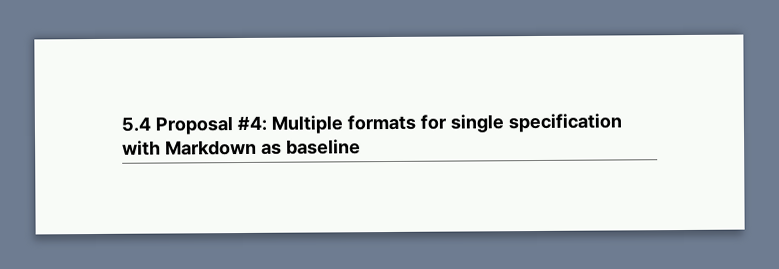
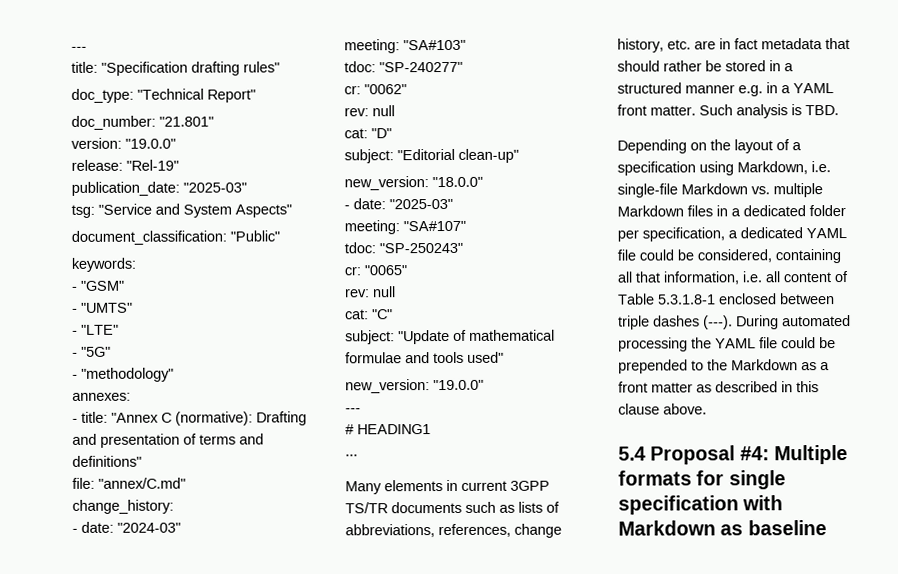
(121, 124) none -> [71,46,87,51] [71,61,280,76] [71,88,256,103] [71,115,214,130] [71,137,176,149] [71,159,179,171] [71,181,247,196] [71,203,292,218] [71,230,280,245] [71,257,136,272] [71,280,125,291] [72,302,133,313] [72,324,119,335] [72,346,111,357] [72,367,174,382] [72,392,131,401] [72,411,307,426] [72,433,264,448] [72,455,142,467] [72,477,186,489] [72,499,174,514] [72,521,181,533] [344,39,466,54] [344,61,463,73] [344,84,407,95] [344,105,395,117] [344,128,392,139] [344,148,519,164] [344,176,483,191] [344,198,453,210] [344,220,466,235] [344,242,463,254] [344,265,407,276] [345,286,396,298] [345,309,393,320] [345,329,555,345] [345,351,504,364] [345,379,484,394] [345,408,361,413] [345,424,431,435] [345,454,358,457] [345,479,550,495] [345,501,560,514] [345,523,562,538] [617,38,850,53] [617,60,794,72] [617,82,834,97] [617,104,839,119] [617,139,802,154] [617,161,831,176] [617,183,823,198] [617,205,846,217] [617,227,847,242] [617,249,841,264] [617,271,848,285] [618,293,835,305] [618,315,851,330] [618,337,836,352] [618,359,830,374] [618,381,819,393] [618,403,707,415] --- // title: "Specification drafting rules" // doc_type: "Technical Report" // doc_number: "21.801" // version: "19.0.0" // release: "Rel-19" // publication_date: "2025-03" // tsg: "Service and System Aspects" // document_classification: "Public" // keywords: // - "GSM" // - "UMTS" // - "LTE" // - "5G" // - "methodology" // annexes: // - title: "Annex C (normative): Drafting and presentation of terms and definitions" // file: "annex/C.md" // change_history: // - date: "2024-03" // meeting: "SA#103" // tdoc: "SP-240277" // cr: "0062" // rev: null // cat: "D" // subject: "Editorial clean-up" // new_version: "18.0.0" // - date: "2025-03" // meeting: "SA#107" // tdoc: "SP-250243" // cr: "0065" // rev: null // cat: "C" // subject: "Update of mathematical formulae and tools used" // new_version: "19.0.0" // --- // # HEADING1 // ... // Many elements in current 3GPP TS/TR documents such as lists of abbreviations, references, change history, etc. are in fact metadata that should rather be stored in a structured manner e.g. in a YAML front matter. Such analysis is TBD. // Depending on the layout of a specification using Markdown, i.e. single-file Markdown vs. multiple Markdown files in a dedicated folder per specification, a dedicated YAML file could be considered, containing all that information, i.e. all content of Table 5.3.1.8-1 enclosed between triple dashes (---). During automated processing the YAML file could be prepended to the Markdown as a front matter as described in this clause above. //

